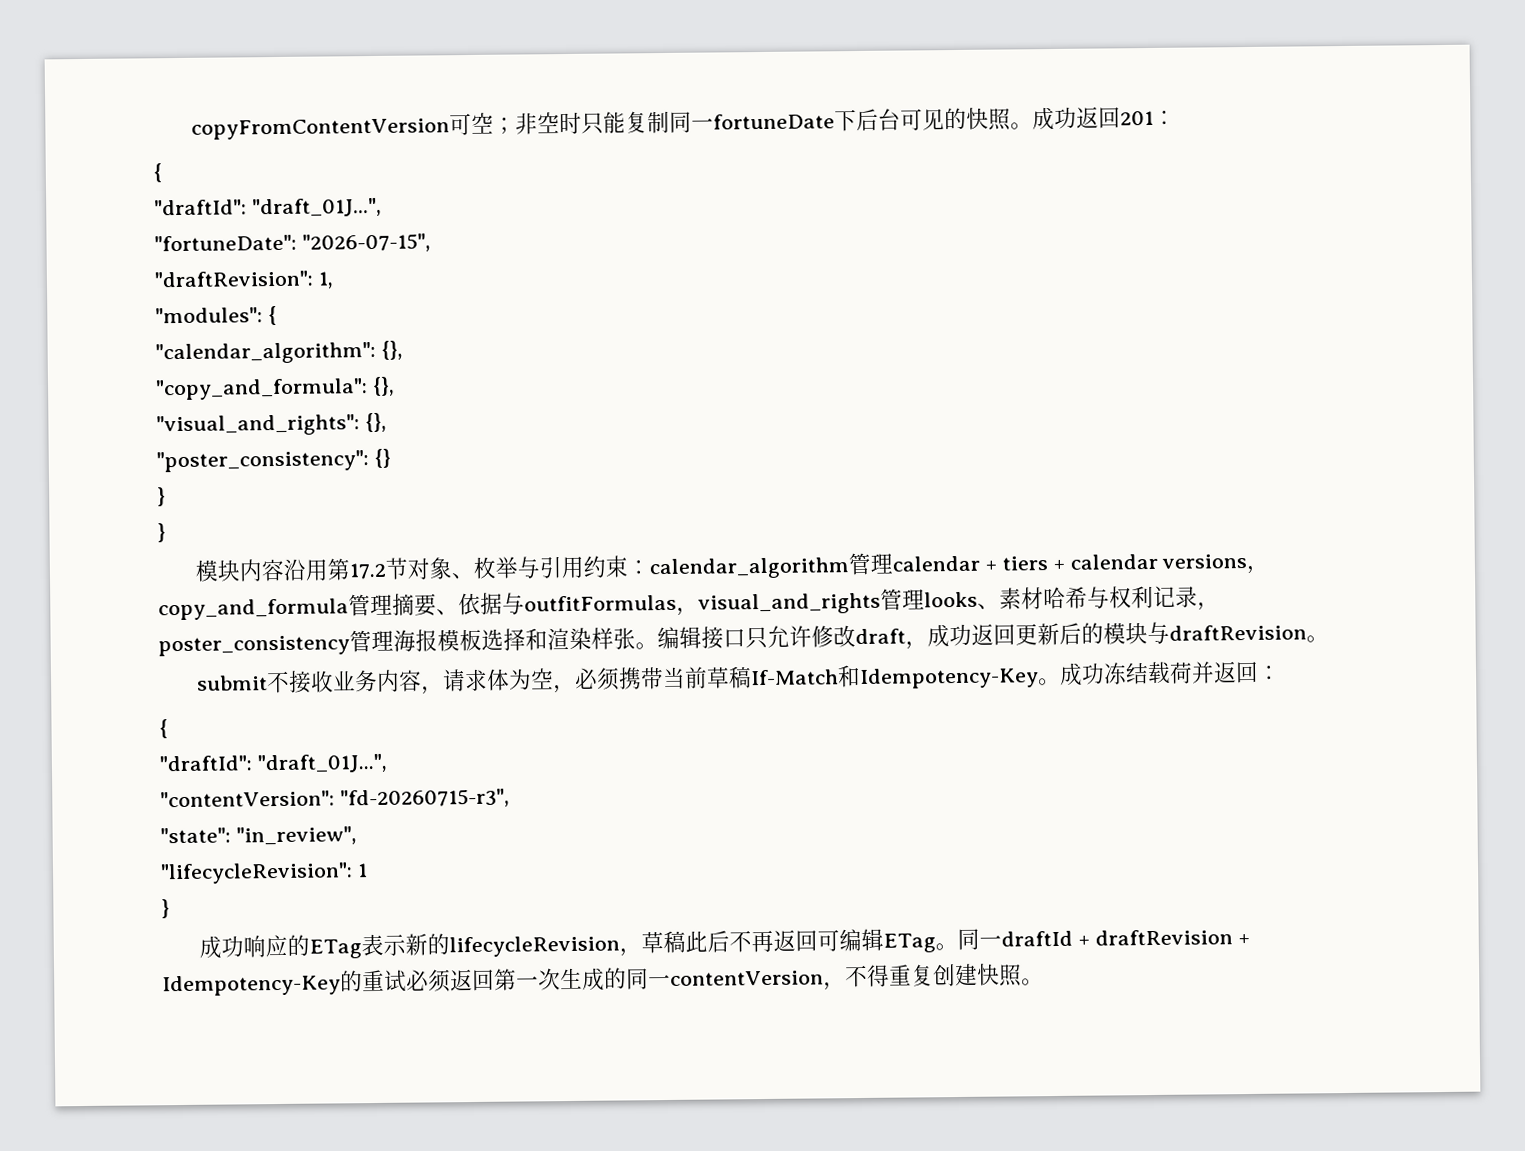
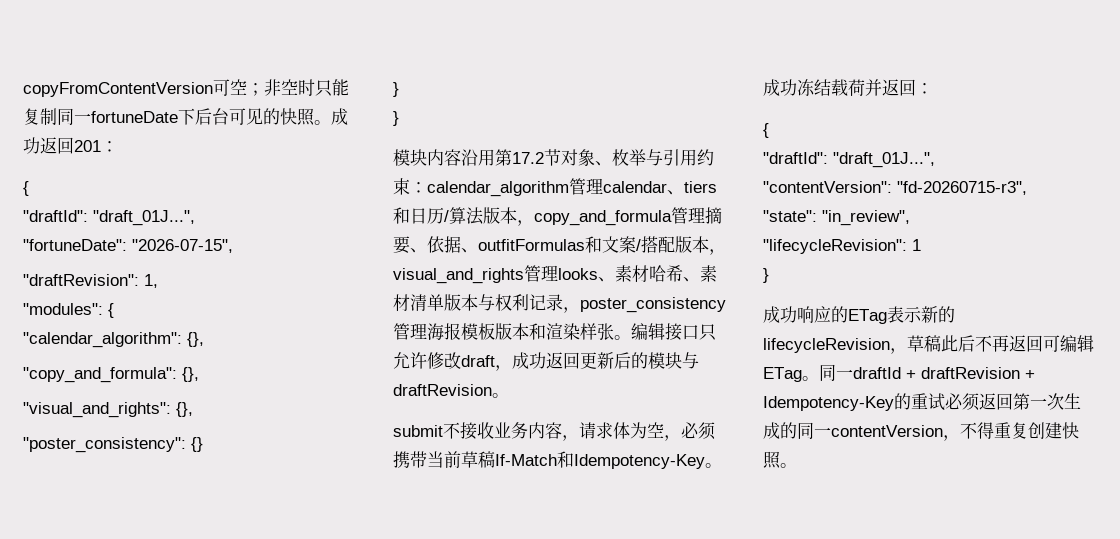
[985,553,1248,571] + tiers + calendar versions -> [667,181,717,195] [393,207,517,225] 、tiers和日历/算法版本
[502,592,677,615] 与outfitFormulas -> [461,236,709,253] 、outfitFormulas和文案/搭配版本
(1088, 597) none -> [683,265,717,282] [393,294,478,312] 、素材清单版本
[481,628,526,651] 选择 -> [495,323,529,340] 版本

